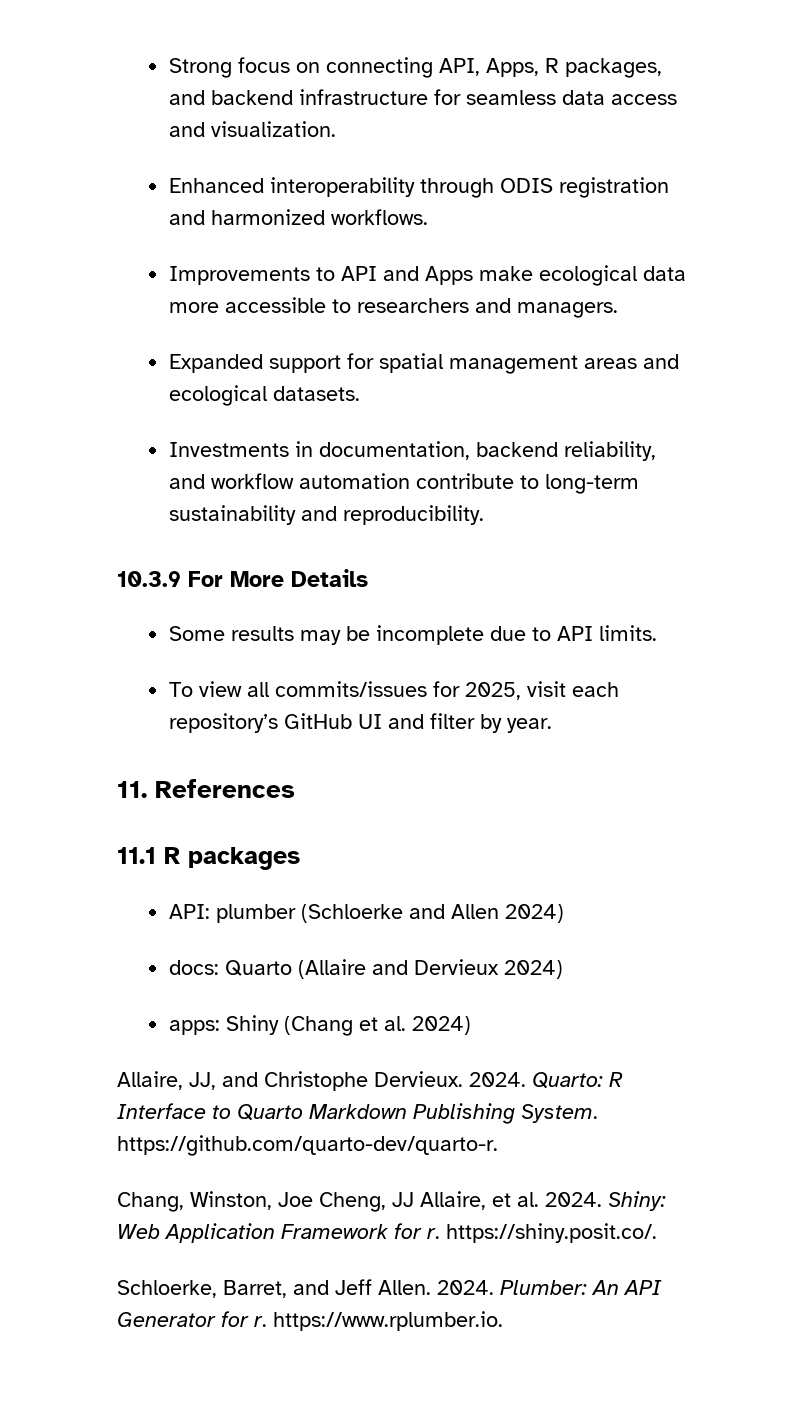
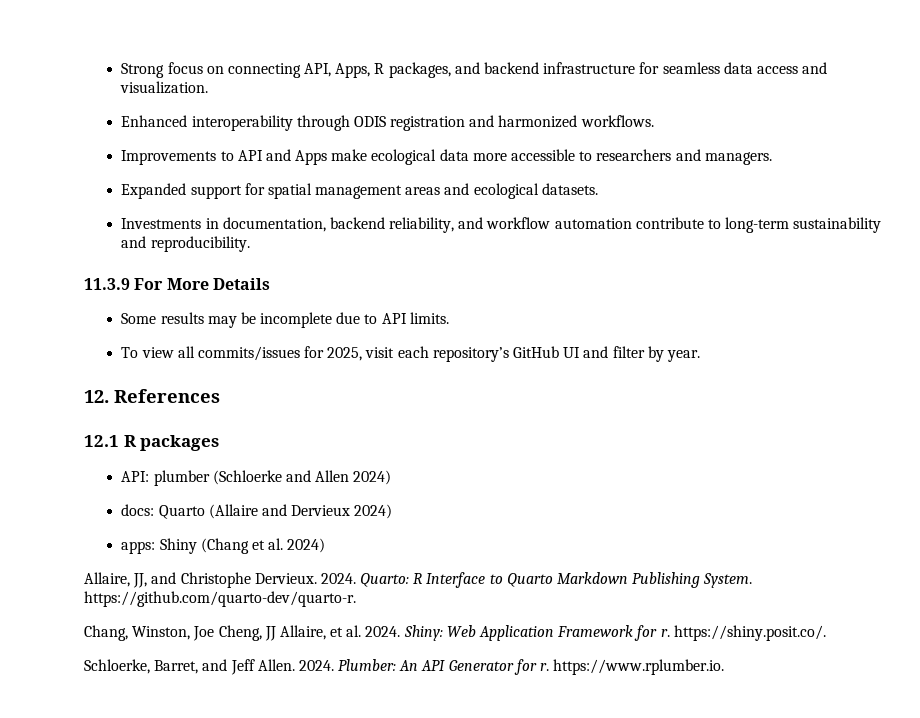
[117,571,181,587] 10.3.9 -> [84,278,130,290] 11.3.9
[117,781,147,798] 11. -> [84,390,109,403] 12.
[117,847,156,864] 11.1 -> [84,435,119,447] 12.1

